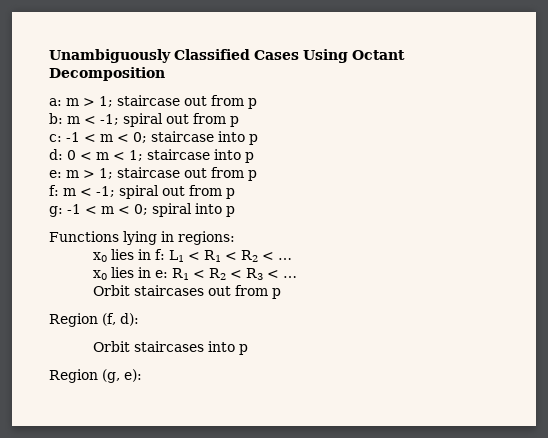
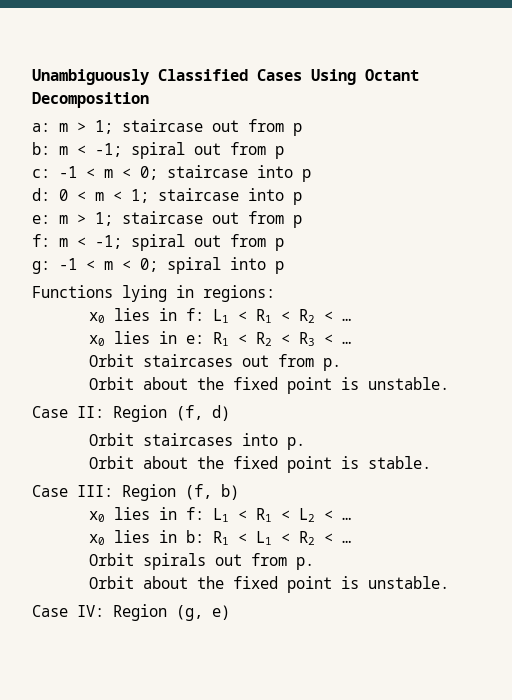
[271,288,281,299] [49,313,139,327] p // Region (f, d): -> [322,358,341,371] [88,377,449,394] [32,405,230,422] p. // Orbit about the fixed point is unstable. // Case II: Region (f, d)
[238,344,248,355] p // -> [286,437,305,450] [88,456,431,473] [32,484,239,501] [88,507,351,522] [88,530,351,545] [88,553,314,570] [88,576,449,593] [32,605,104,617] p. // Orbit about the fixed point is stable. // Case III: Region (f, b) // x0 lies in f: L1 < R1 < L2 < … // x0 lies in b: R1 < L1 < R2 < … // Orbit spirals out from p. // Orbit about the fixed point is unstable. // Case IV:
[124,369,142,382] e): -> [212,605,230,620] e)

